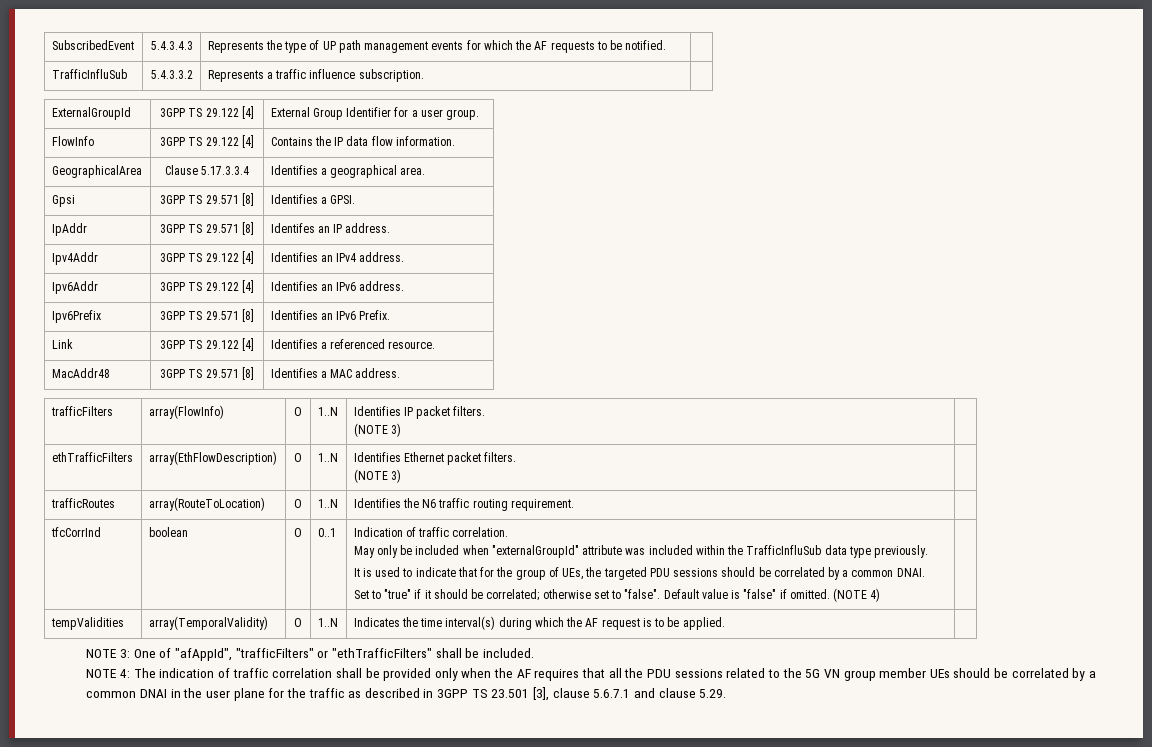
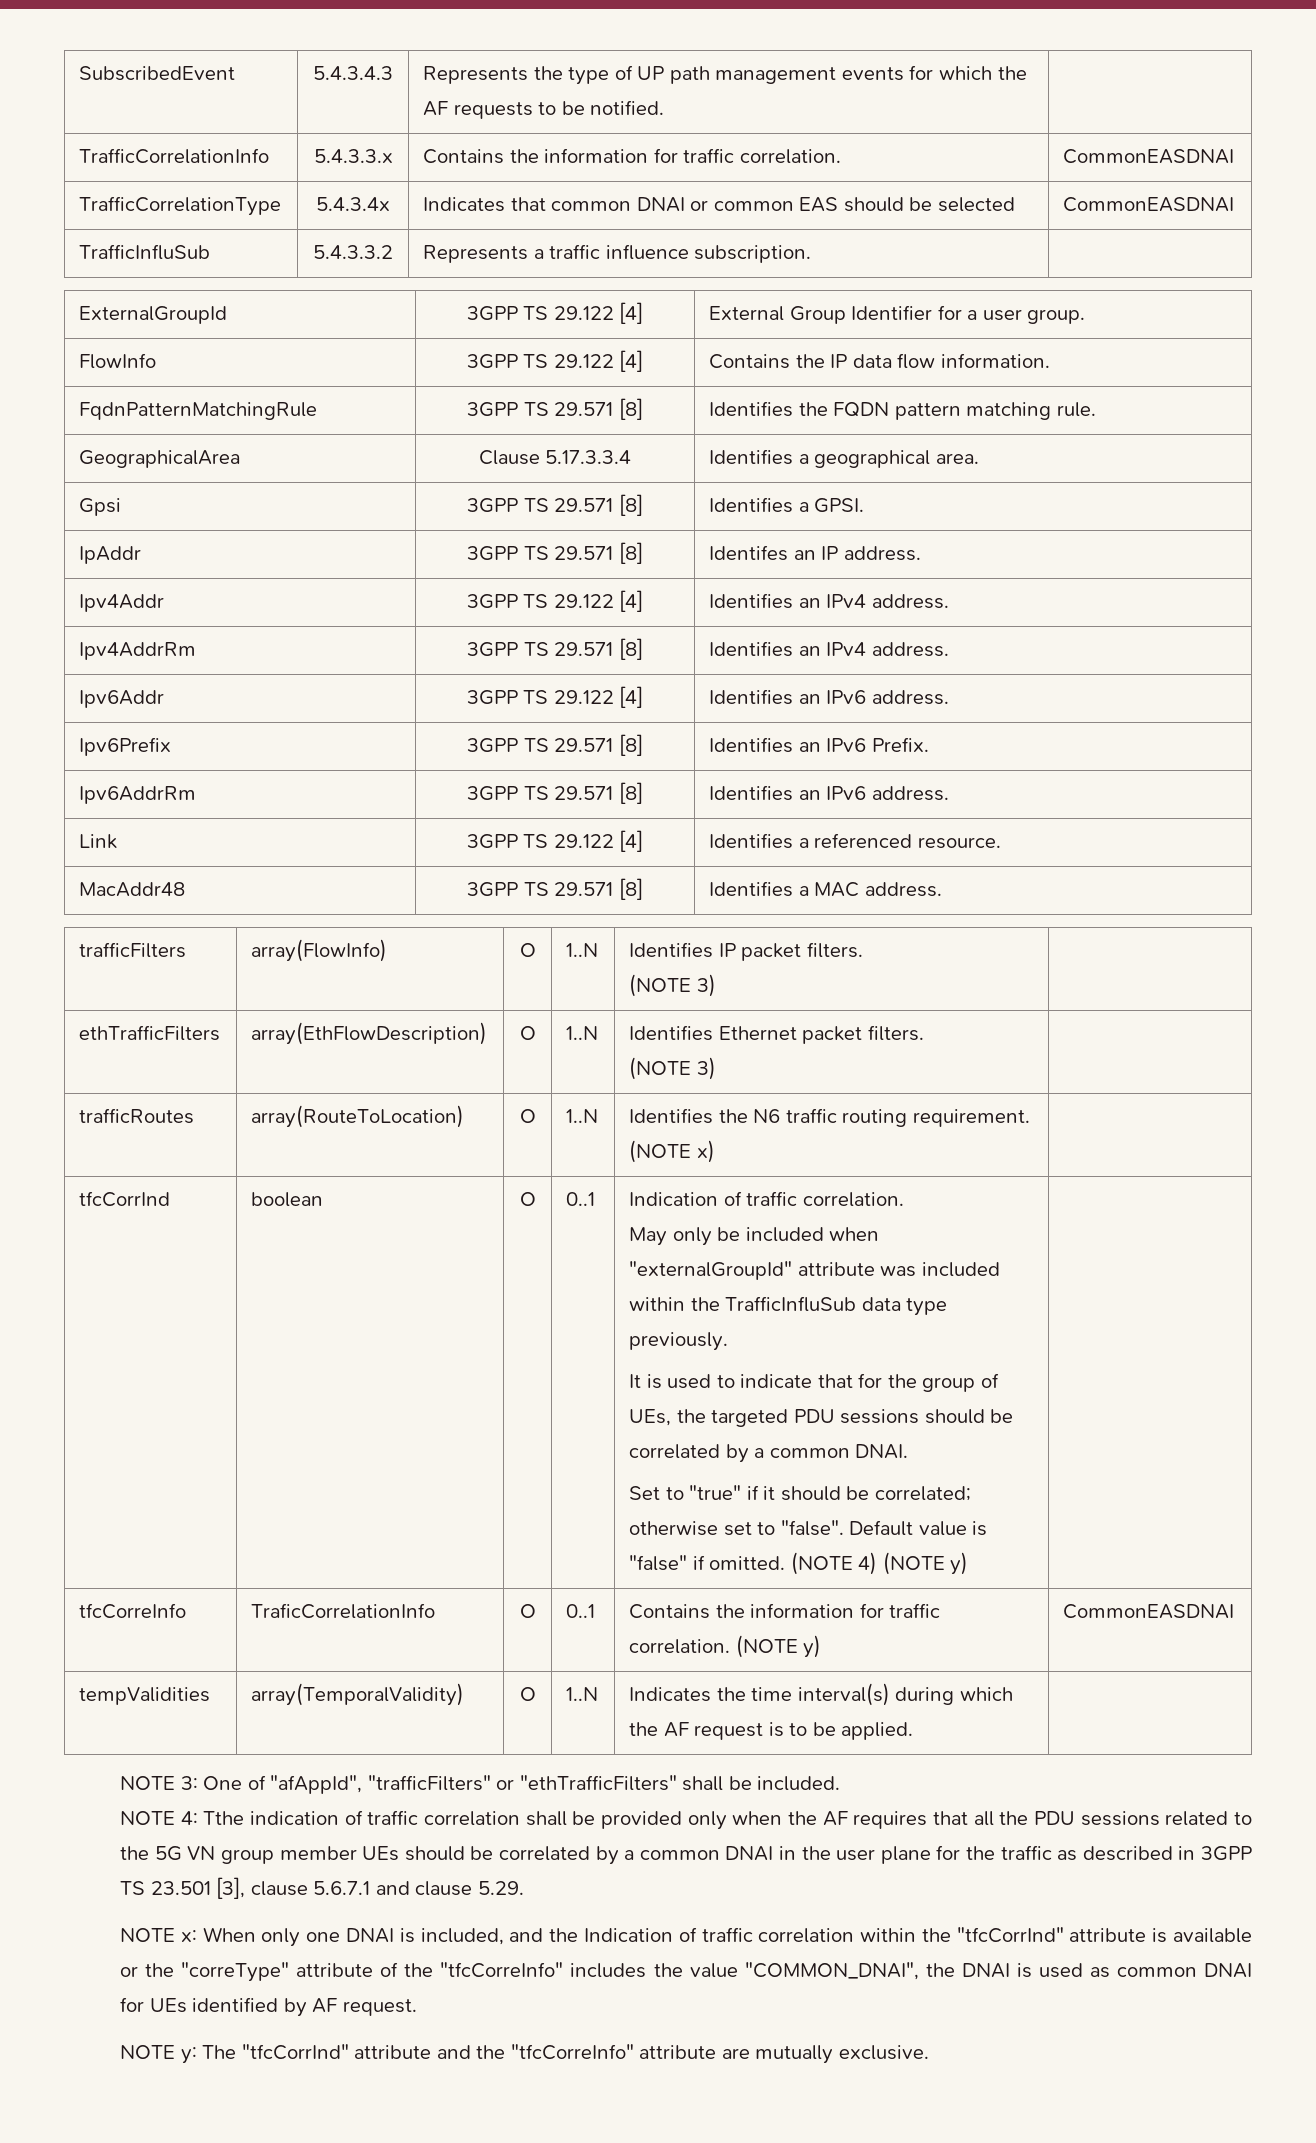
(667, 45) none -> [79,148,270,164] [313,149,393,163] [423,148,841,164] [1063,149,1235,164] [79,196,282,216] [316,197,390,211] [423,197,1016,212] [1063,197,1235,212] // TrafficCorrelationInfo | 5.4.3.3.x | Contains the information for traffic correlation. | CommonEASDNAI // TrafficCorrelationType | 5.4.3.4x | Indicates that common DNAI or common EAS should be selected | CommonEASDNAI
(455, 141) none -> [79,402,318,420] [467,398,643,420] [709,401,1096,420] // FqdnPatternMatchingRule | 3GPP TS 29.571 [8] | Identifies the FQDN pattern matching rule.
(405, 257) none -> [79,642,197,660] [467,638,643,660] [709,641,949,657] // Ipv4AddrRm | 3GPP TS 29.571 [8] | Identifies an IPv4 address.
(391, 315) none -> [79,786,197,804] [467,782,643,804] [709,785,949,801] // Ipv6AddrRm | 3GPP TS 29.571 [8] | Identifies an IPv6 address.
(574, 505) none -> [629,1140,715,1163] (NOTE x)
(881, 595) | -> [882,1552,969,1575] [79,1603,187,1619] [251,1603,436,1619] [519,1604,536,1618] [566,1604,596,1618] [629,1603,941,1619] [629,1635,822,1658] [1063,1604,1235,1619] (NOTE y) | // tfcCorreInfo | TraficCorrelationInfo | O | 0..1 | Contains the information for traffic correlation. (NOTE y) | CommonEASDNAI
[133,668,156,678] The -> [203,1811,245,1825] Tthe
(727, 693) none -> [120,1927,1252,1947] [120,1962,1253,1982] [120,1997,417,2017] [120,2044,929,2064] // NOTE x: When only one DNAI is included, and the Indication of traffic correlation within the "tfcCorrInd" attribute is available or the "correType" attribute of the "tfcCorreInfo" includes the value "COMMON_DNAI", the DNAI is used as common DNAI for UEs identified by AF request. // NOTE y: The "tfcCorrInd" attribute and the "tfcCorreInfo" attribute are mutually exclusive.

